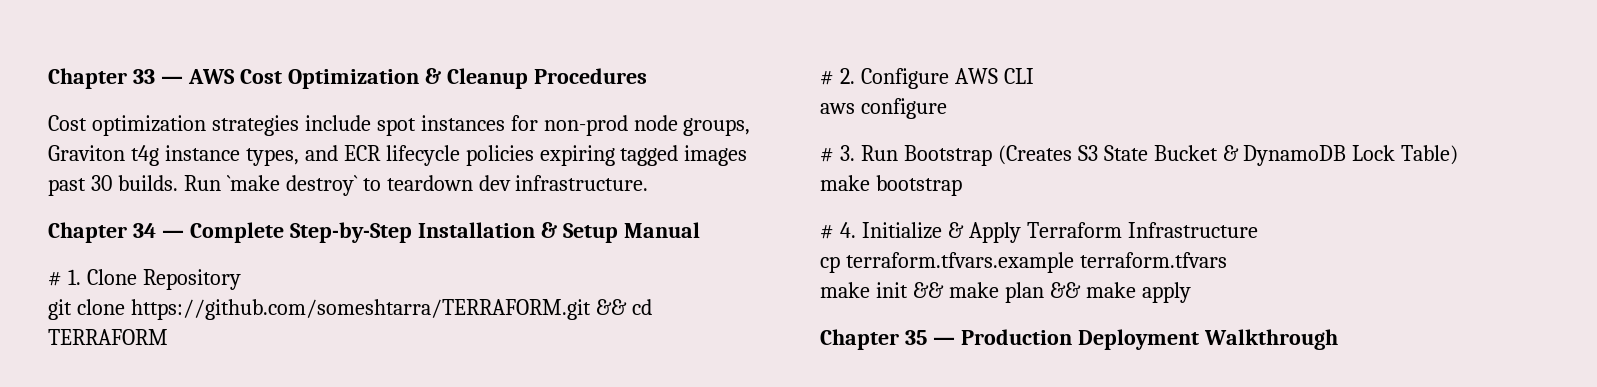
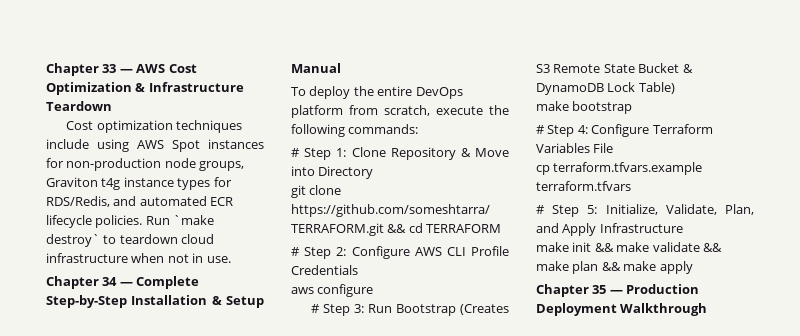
[446,68,647,89] Cleanup Procedures -> [148,82,244,92] [46,101,112,111] Infrastructure Teardown
[211,115,416,136] strategies include spot -> [175,120,242,133] [46,139,200,152] techniques include using AWS Spot
[543,115,628,136] non-prod -> [66,158,162,171] non-production
[245,145,748,166] [48,175,178,196] types, and ECR lifecycle policies expiring tagged images past 30 builds. -> [177,177,232,190] [46,196,234,207] [46,215,143,228] types for RDS/Redis, and automated ECR lifecycle policies.
[478,175,649,191] dev infrastructure. -> [181,234,215,244] [46,253,231,263] cloud infrastructure when not in use.
[48,269,81,286] // # 1. -> [291,86,463,99] [291,105,509,118] [291,124,419,137] [291,148,347,160] // To deploy the entire DevOps platform from scratch, execute the following commands: // # Step 1:
(241, 279) none -> [460,148,509,157] [291,166,374,179] & Move into Directory
[839,68,855,84] 2. -> [304,247,347,259] Step 2:
(1034, 76) none -> [471,246,509,256] [291,265,358,275] Profile Credentials
[839,145,855,161] 3. -> [323,304,365,316] Step 3:
(1098, 153) none -> [553,64,601,73] Remote
[839,222,1258,243] [820,252,1227,273] 4. Initialize & Apply Terraform Infrastructure // cp terraform.tfvars.example terraform.tfvars -> [547,124,713,137] [536,143,614,153] [536,162,703,175] [536,181,631,191] [536,204,754,217] [536,223,683,236] Step 4: Configure Terraform Variables File // cp terraform.tfvars.example terraform.tfvars // # Step 5: Initialize, Validate, Plan, and Apply Infrastructure
(999, 290) none -> [652,242,722,252] [536,261,569,271] validate && make

